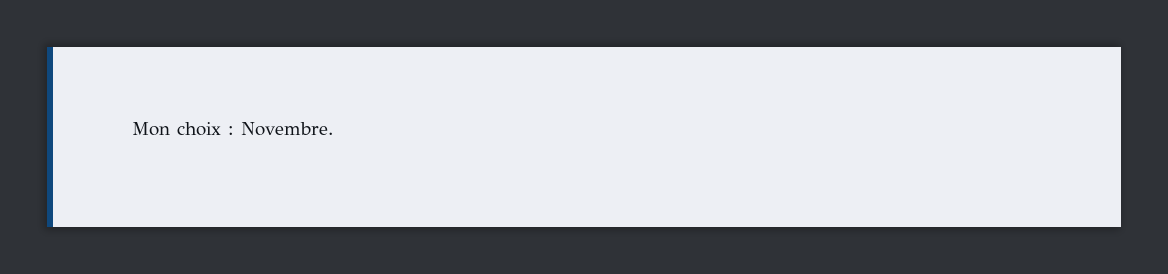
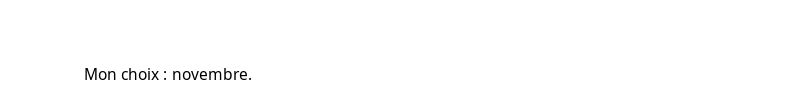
[241,122,333,136] Novembre. -> [171,68,252,80] novembre.

